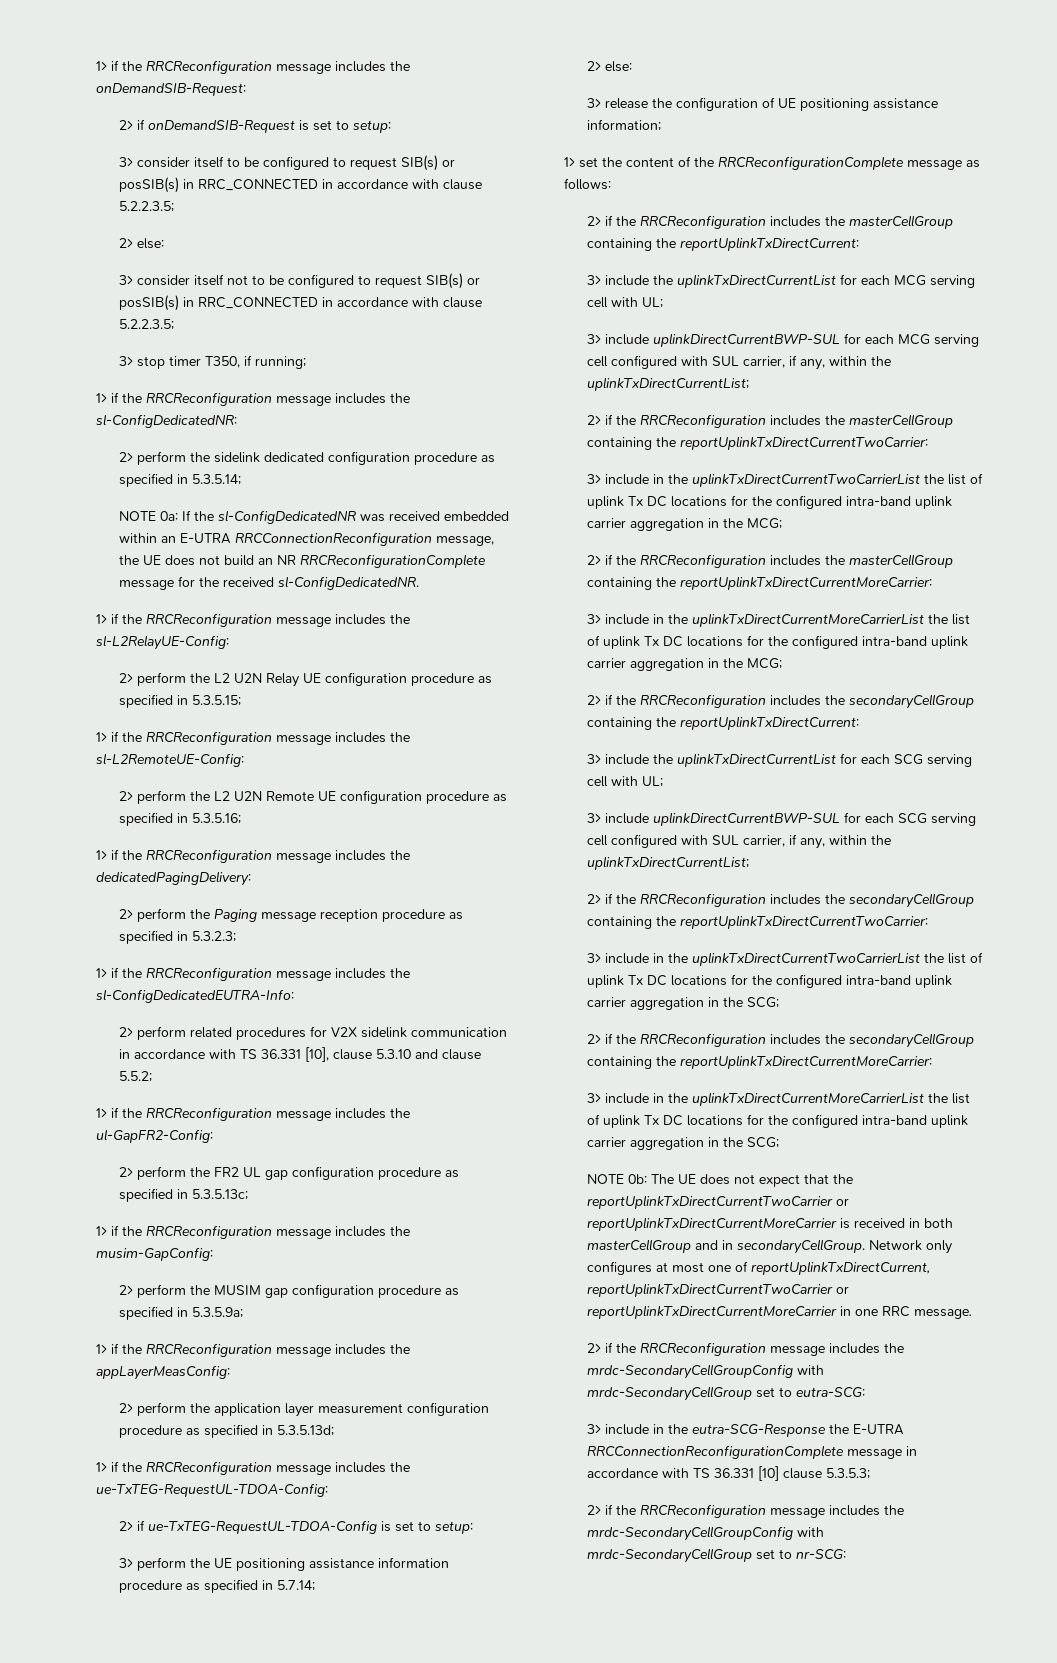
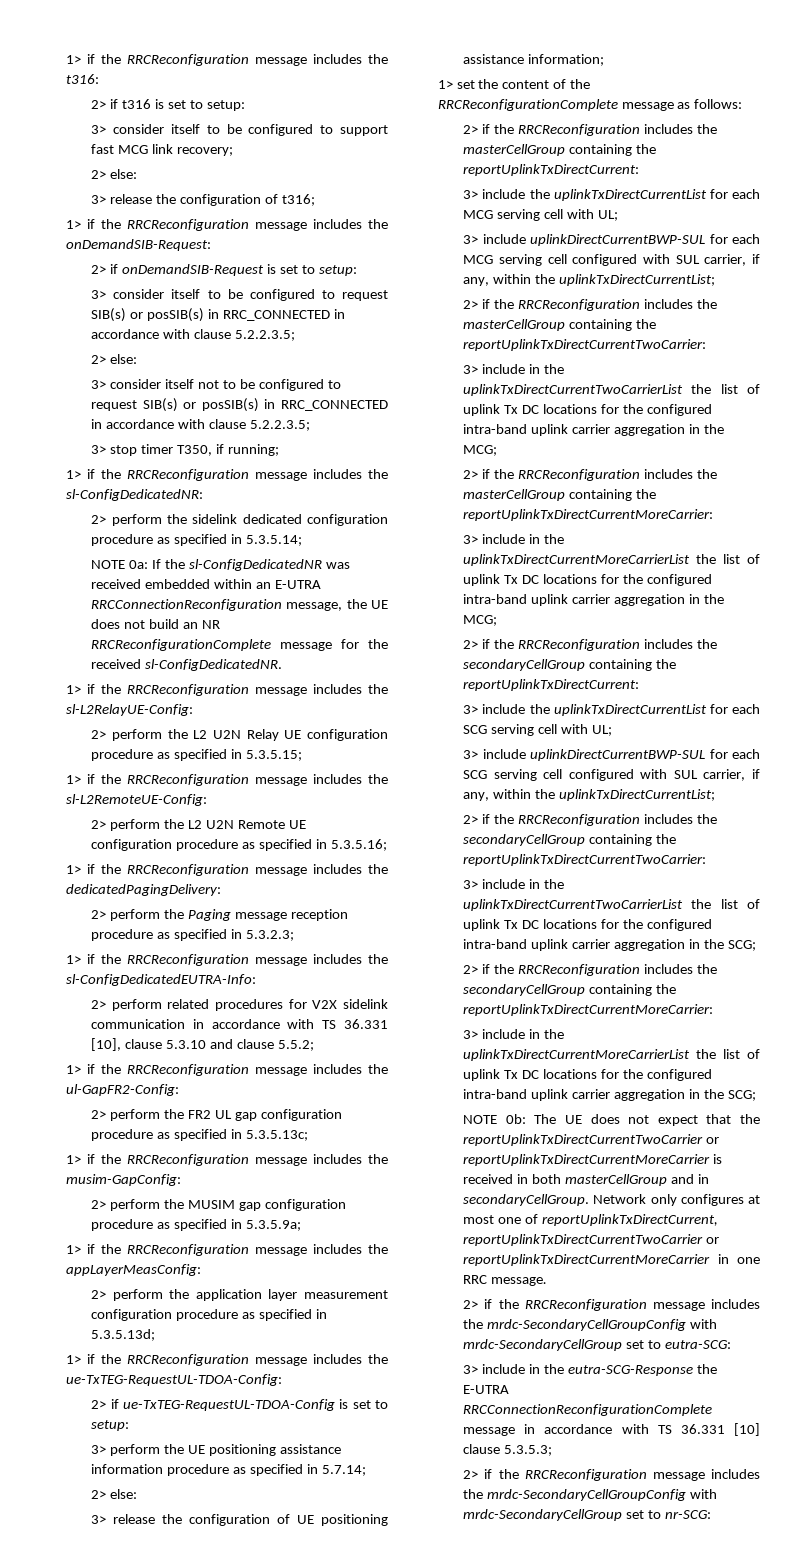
[96,60,411,74] 1> if the RRCReconfiguration message includes the -> [65,54,388,66] [65,74,99,84] [91,99,245,111] [91,124,389,136] [91,144,233,156] [91,169,138,179] [91,194,315,206] [65,219,388,231] 1> if the RRCReconfiguration message includes the t316: // 2> if t316 is set to setup: // 3> consider itself to be configured to support fast MCG link recovery; // 2> else: // 3> release the configuration of t316; // 1> if the RRCReconfiguration message includes the

